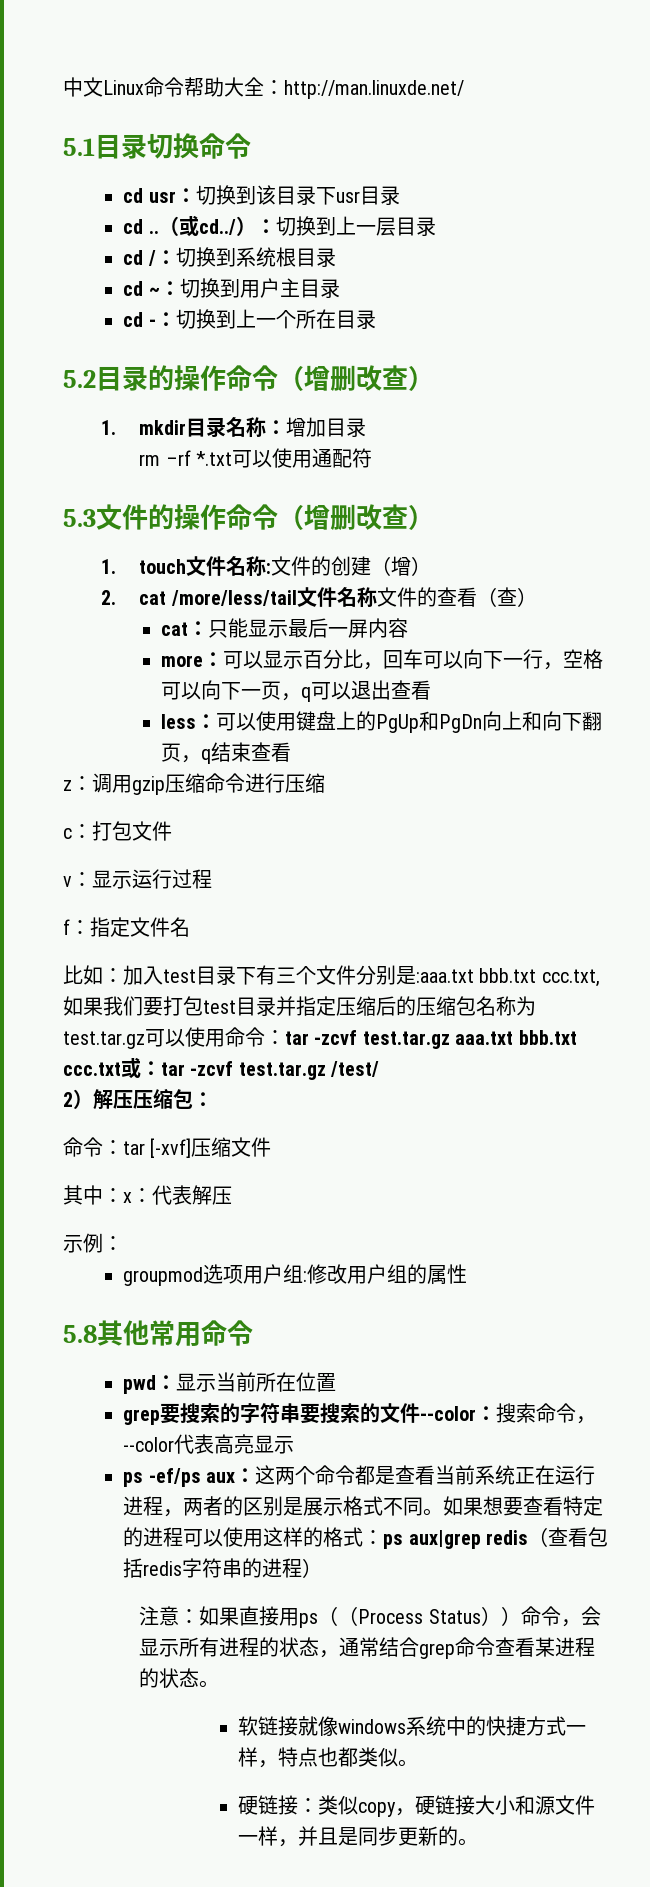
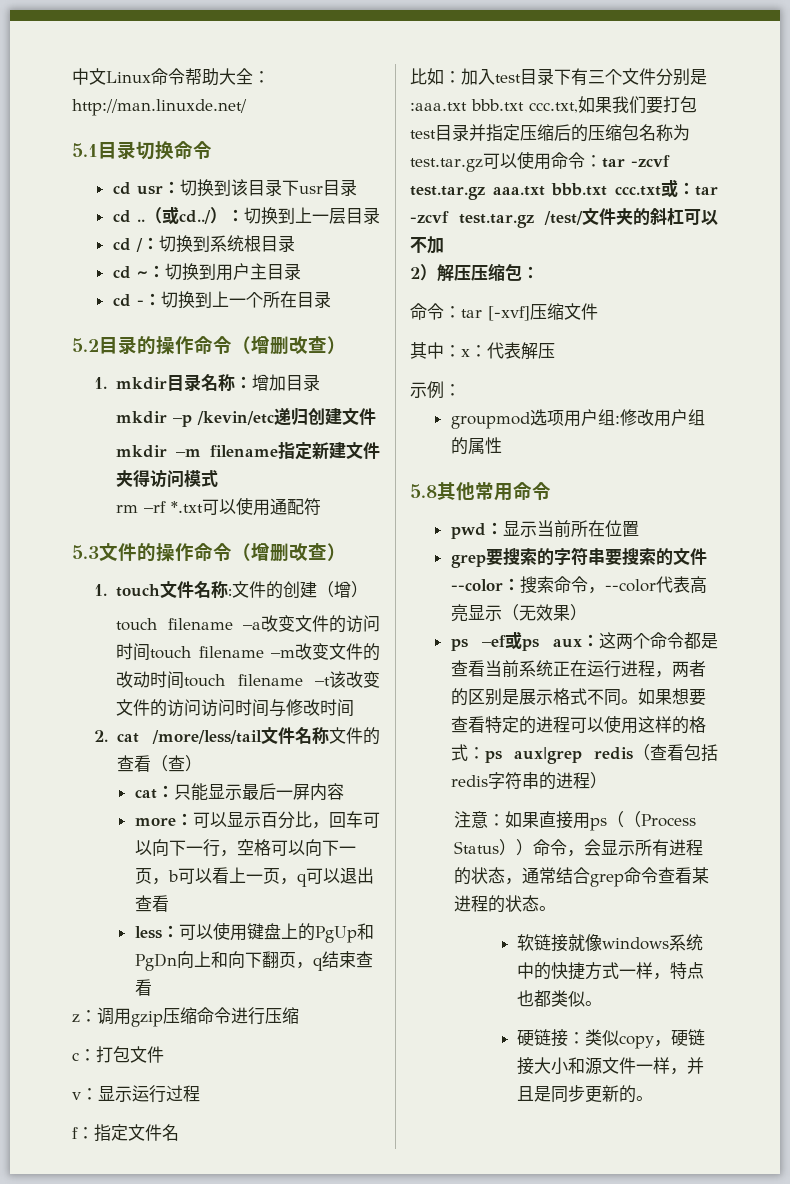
(367, 427) none -> [116,407,377,427] [116,442,380,460] [116,469,219,488] // mkdir –p /kevin/etc递归创建文件 // mkdir –m filename指定新建文件夹得访问模式
(432, 566) none -> [116,615,380,633] [116,643,380,661] [116,671,380,689] [116,699,355,717] // touch filename –a改变文件的访问时间touch filename –m改变文件的改动时间touch filename –t该改变文件的访问访问时间与修改时间
(302, 697) none -> [167,867,297,885] b可以看上一页，
(380, 1069) none -> [582,208,718,226] [410,236,444,254] 文件夹的斜杠可以不加
[123,1468,201,1487] // ps -ef/ps -> [501,604,587,621] [450,631,539,651] （无效果） // ps –ef或ps

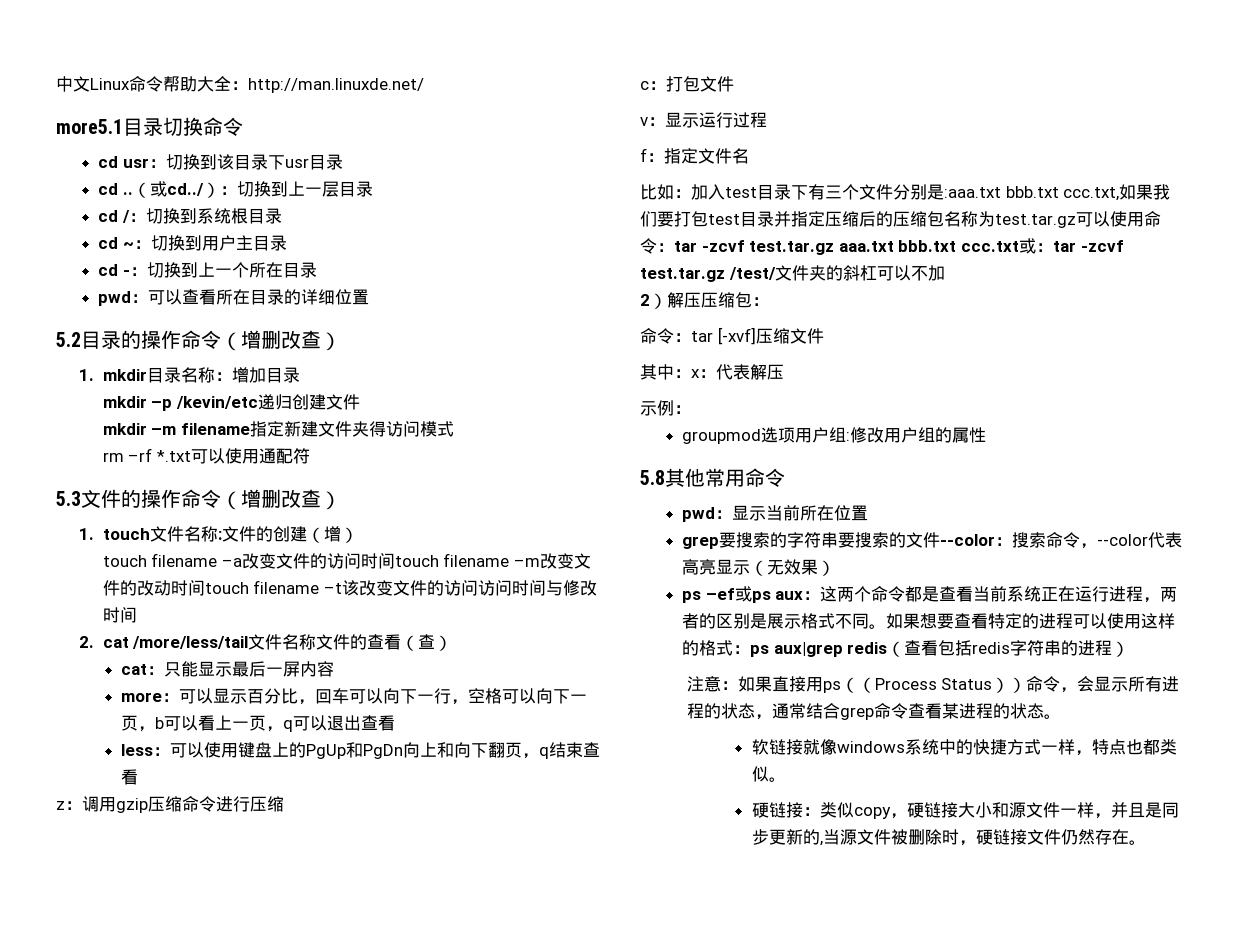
[72,143,98,157] 5.1 -> [56,119,123,134] more5.1
(331, 299) none -> [97,289,369,306] // pwd：可以查看所在目录的详细位置
(636, 1094) none -> [819,829,1129,846] ,当源文件被删除时，硬链接文件仍然存在

